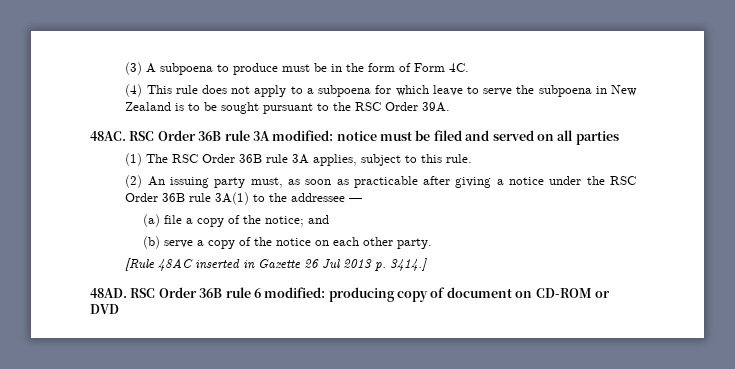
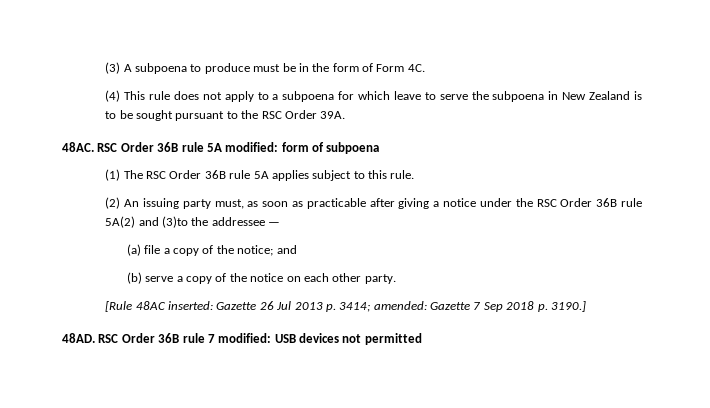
[252,130,619,145] 3A modified: notice must be filed and served on all parties -> [206,142,380,154] 5A modified: form of subpoena
[292,154,358,166] 3A applies, -> [253,170,309,181] 5A applies
[215,192,266,205] 3A(1) to -> [105,216,189,228] 5A(2) and (3)to
[195,259,256,269] inserted in -> [168,301,214,310] inserted:
[390,258,428,271] 3414.] -> [339,301,586,312] 3414; amended: Gazette 7 Sep 2018 p. 3190.]
[253,287,610,302] [90,304,119,314] 6 modified: producing copy of document on CD-ROM or DVD -> [207,333,422,345] 7 modified: USB devices not permitted

